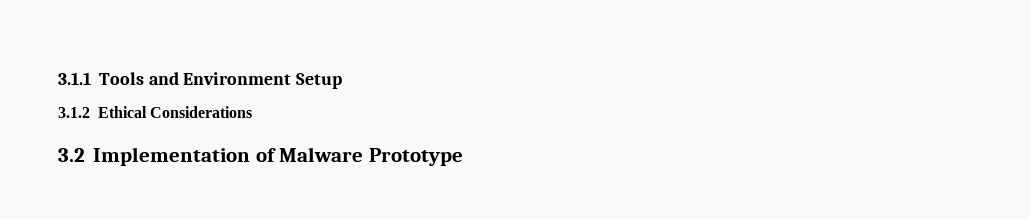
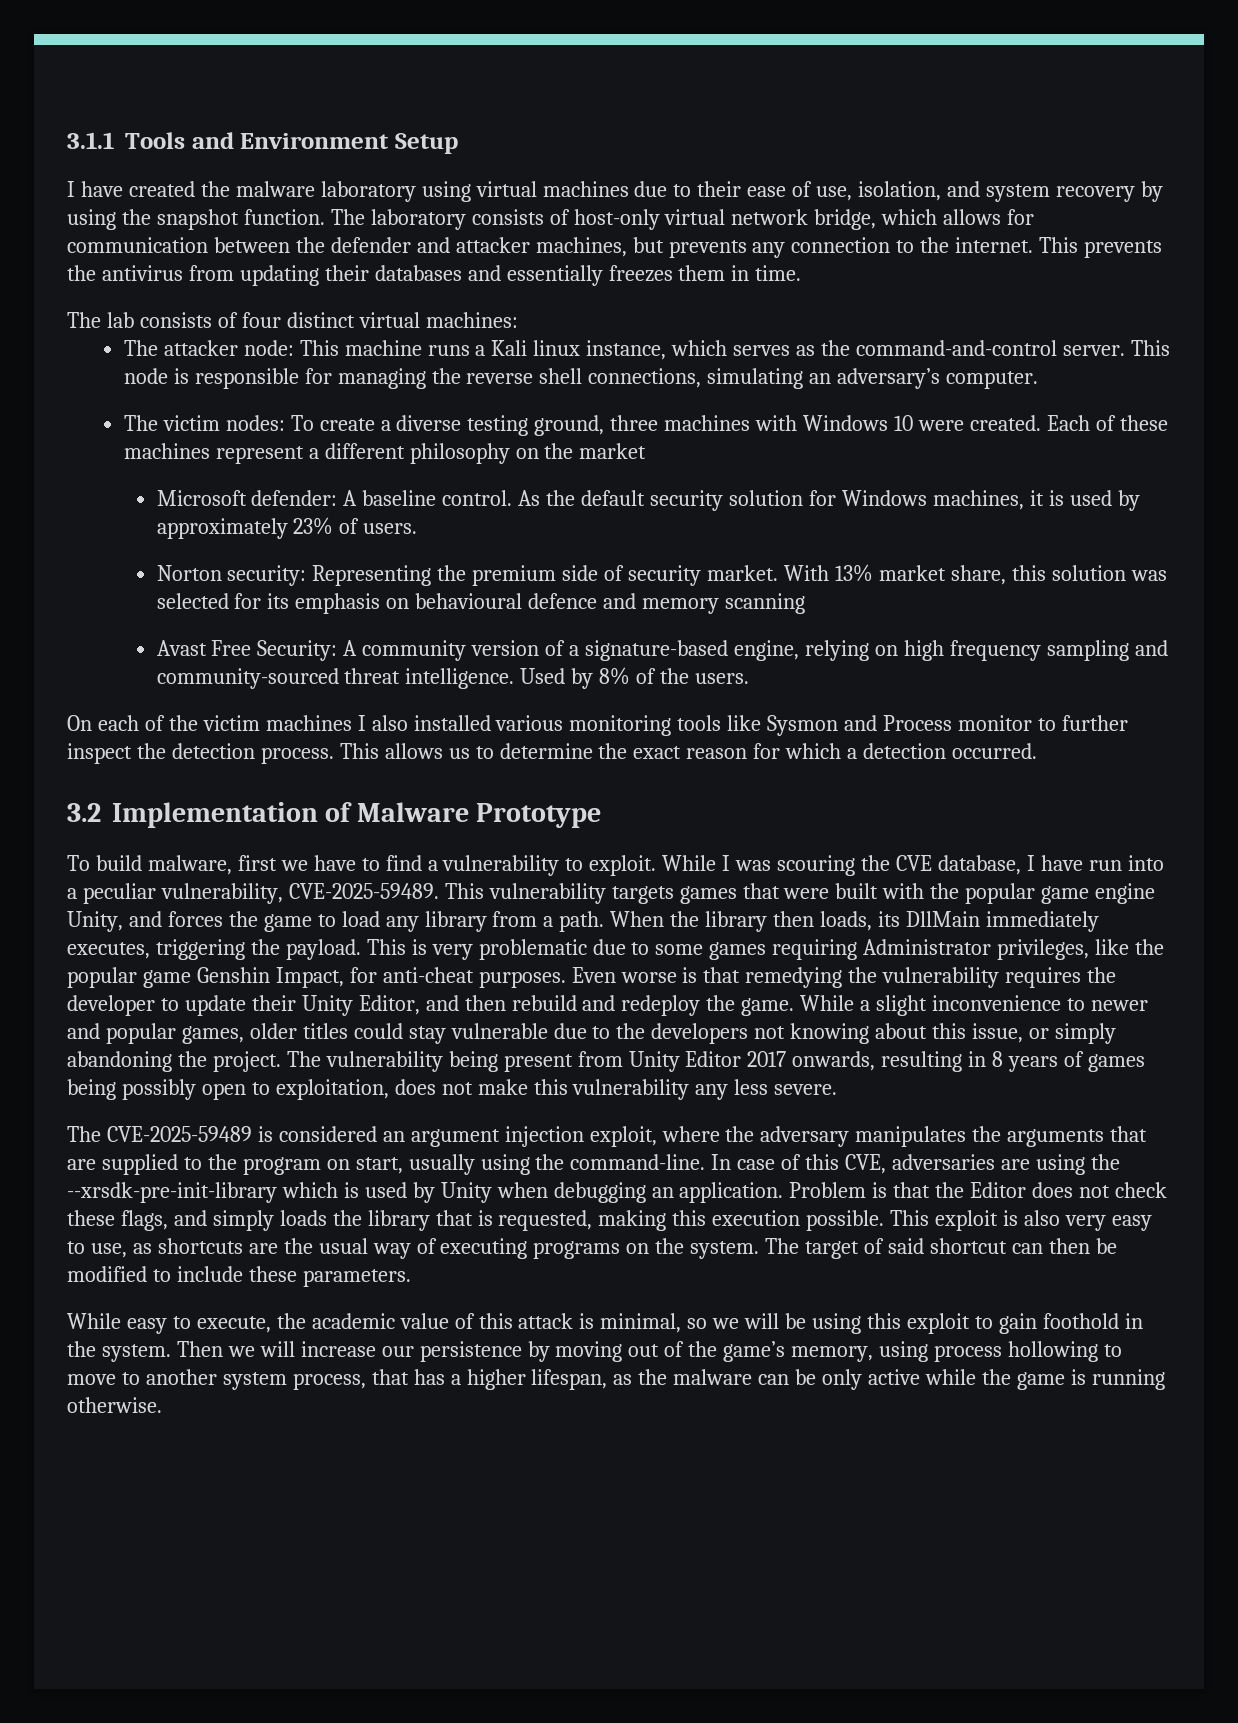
[58,106,253,118] 3.1.2 Ethical Considerations -> [67,181,1163,202] [67,209,1035,230] [67,237,1163,258] [67,265,802,286] [67,312,518,328] [123,340,1170,360] [123,368,1039,389] [123,415,1168,436] [123,443,647,464] [156,490,1140,511] [156,517,418,539] [156,564,1167,586] [156,593,805,614] [156,640,1168,661] [156,667,750,689] [67,715,1128,736] [67,743,1038,764] I have created the malware laboratory using virtual machines due to their ease of use, isolation, and system recovery by using the snapshot function. The laboratory consists of host-only virtual network bridge, which allows for communication between the defender and attacker machines, but prevents any connection to the internet. This prevents the antivirus from updating their databases and essentially freezes them in time. // The lab consists of four distinct virtual machines: // The attacker node: This machine runs a Kali linux instance, which serves as the command-and-control server. This node is responsible for managing the reverse shell connections, simulating an adversary’s computer. // The victim nodes: To create a diverse testing ground, three machines with Windows 10 were created. Each of these machines represent a different philosophy on the market // Microsoft defender: A baseline control. As the default security solution for Windows machines, it is used by approximately 23% of users. // Norton security: Representing the premium side of security market. With 13% market share, this solution was selected for its emphasis on behavioural defence and memory scanning // Avast Free Security: A community version of a signature-based engine, relying on high frequency sampling and community-sourced threat intelligence. Used by 8% of the users. // On each of the victim machines I also installed various monitoring tools like Sysmon and Process monitor to further inspect the detection process. This allows us to determine the exact reason for which a detection occurred.
(463, 157) none -> [67,855,1164,876] [67,883,1156,904] [67,911,1099,932] [67,939,1165,960] [67,967,1117,988] [67,995,1148,1016] [67,1023,1116,1044] [67,1051,1145,1072] [67,1079,838,1100] [67,1126,1148,1147] [67,1154,1120,1175] [67,1182,1167,1203] [67,1210,1152,1231] [67,1238,1117,1259] [67,1266,411,1287] [67,1313,1143,1334] [67,1341,1122,1362] [67,1369,1165,1390] [67,1397,162,1413] // To build malware, first we have to find a vulnerability to exploit. While I was scouring the CVE database, I have run into a peculiar vulnerability, CVE-2025-59489. This vulnerability targets games that were built with the popular game engine Unity, and forces the game to load any library from a path. When the library then loads, its DllMain immediately executes, triggering the payload. This is very problematic due to some games requiring Administrator privileges, like the popular game Genshin Impact, for anti-cheat purposes. Even worse is that remedying the vulnerability requires the developer to update their Unity Editor, and then rebuild and redeploy the game. While a slight inconvenience to newer and popular games, older titles could stay vulnerable due to the developers not knowing about this issue, or simply abandoning the project. The vulnerability being present from Unity Editor 2017 onwards, resulting in 8 years of games being possibly open to exploitation, does not make this vulnerability any less severe. // The CVE-2025-59489 is considered an argument injection exploit, where the adversary manipulates the arguments that are supplied to the program on start, usually using the command-line. In case of this CVE, adversaries are using the --xrsdk-pre-init-library which is used by Unity when debugging an application. Problem is that the Editor does not check these flags, and simply loads the library that is requested, making this execution possible. This exploit is also very easy to use, as shortcuts are the usual way of executing programs on the system. The target of said shortcut can then be modified to include these parameters. // While easy to execute, the academic value of this attack is minimal, so we will be using this exploit to gain foothold in the system. Then we will increase our persistence by moving out of the game’s memory, using process hollowing to move to another system process, that has a higher lifespan, as the malware can be only active while the game is running otherwise.

